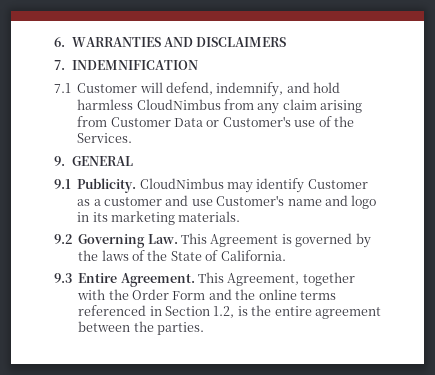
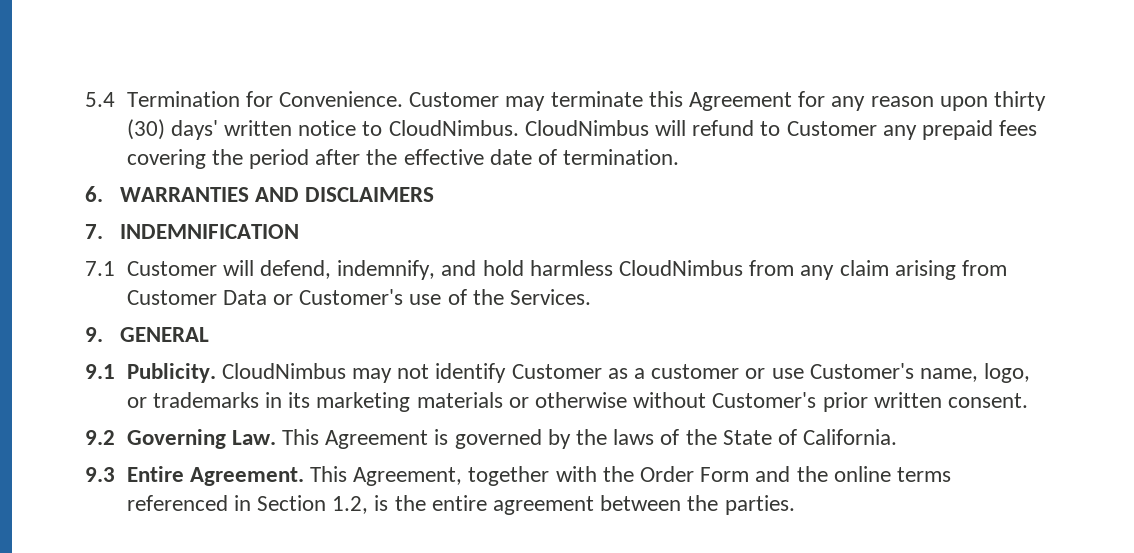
(54, 42) none -> [85,91,1047,111] [126,119,1038,140] [126,149,680,169] 5.4 Termination for Convenience. Customer may terminate this Agreement for any reason upon thirty (30) days' written notice to CloudNimbus. CloudNimbus will refund to Customer any prepaid fees covering the period after the effective date of termination. //
(253, 187) none -> [397,364,430,379] not
[165,195,189,206] and -> [745,368,766,379] or
[287,195,377,209] [77,211,241,225] name and logo in its marketing materials. -> [920,363,1031,383] [126,392,1029,412] name, logo, or trademarks in its marketing materials or otherwise without Customer's prior written consent.

